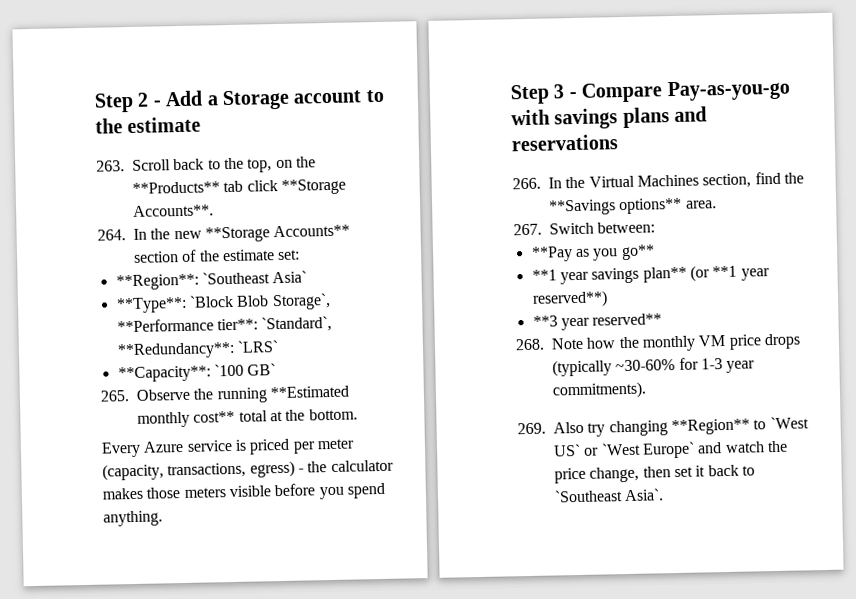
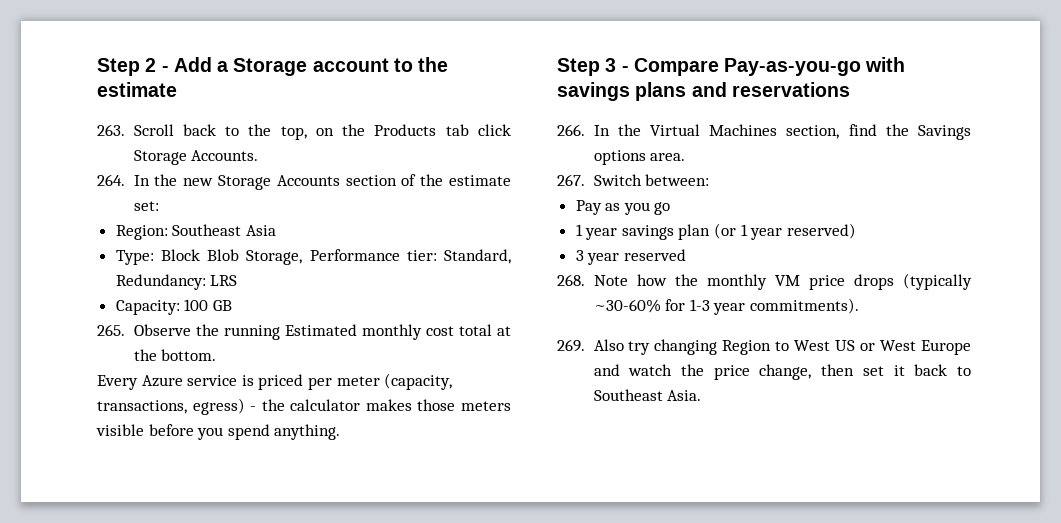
[132,181,220,194] **Products** -> [374,124,437,136] Products
[280,178,346,195] [133,204,214,217] **Storage Accounts**. -> [133,150,259,165] Storage Accounts.
[204,224,351,243] **Storage Accounts** -> [217,175,340,190] Storage Accounts
[115,270,308,291] [115,292,331,314] [116,315,333,333] [116,340,279,360] [117,363,277,383] **Region**: `Southeast Asia` // **Type**: `Block Blob Storage`, **Performance tier**: `Standard`, **Redundancy**: `LRS` // **Capacity**: `100 GB` -> [115,224,276,240] [115,249,511,265] [115,274,238,290] [115,299,232,315] Region: Southeast Asia // Type: Block Blob Storage, Performance tier: Standard, Redundancy: LRS // Capacity: 100 GB
[269,385,349,399] [137,410,236,428] **Estimated monthly cost** -> [284,324,454,340] Estimated monthly cost
[549,197,683,216] **Savings options** -> [918,125,971,140] [593,150,646,165] Savings options
[530,246,573,262] **Pay -> [575,200,602,215] Pay
[620,244,655,261] [531,265,770,285] [531,290,608,308] [532,313,663,331] go** // **1 year savings plan** (or **1 year reserved**) // **3 year reserved** -> [654,202,671,215] [575,223,856,240] [575,249,686,265] go // 1 year savings plan (or 1 year reserved) // 3 year reserved
[670,416,809,436] [553,441,695,459] **Region** to `West US` or `West Europe` -> [722,340,972,355] Region to West US or West Europe
[554,488,665,503] `Southeast Asia`. -> [593,389,702,401] Southeast Asia.

